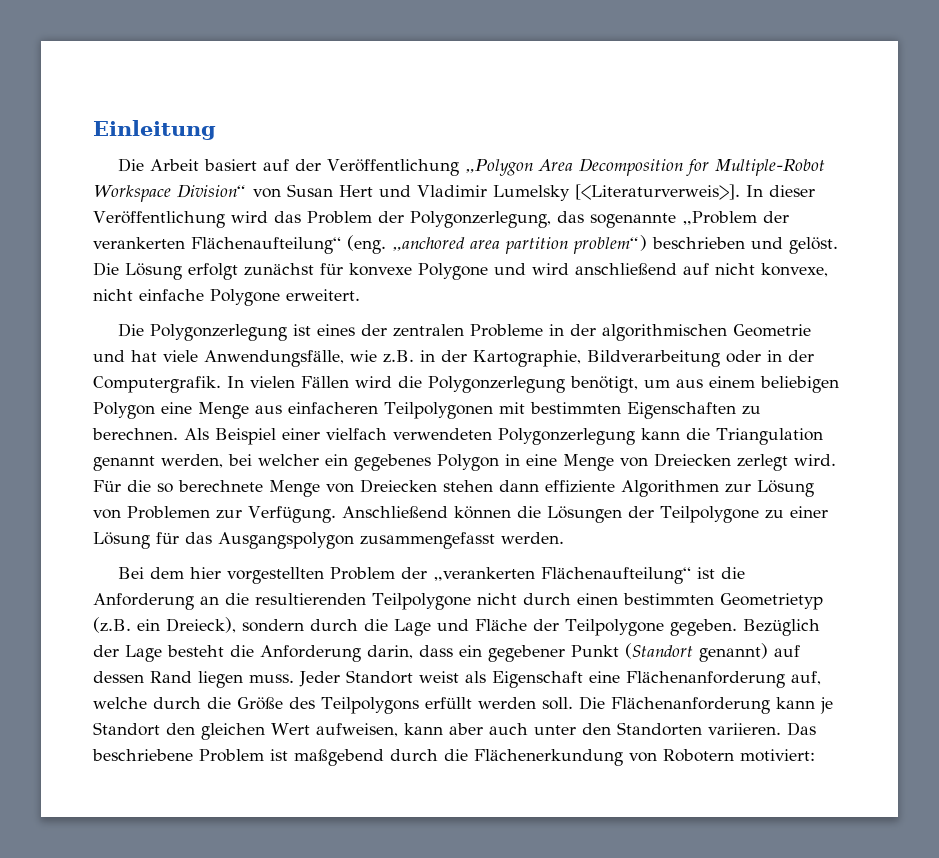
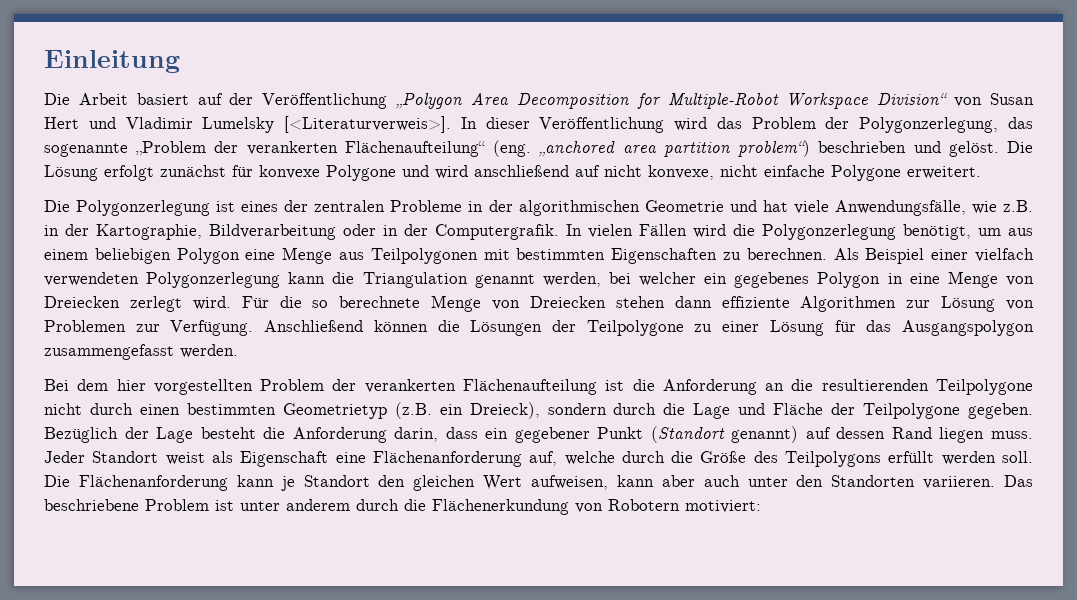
[288,402,378,414] einfacheren -> (365, 256) none
[432,567,691,584] „verankerten Flächenaufteilung“ -> [364,379,597,395] verankerten Flächenaufteilung
[294,749,384,766] maßgebend -> [240,499,350,511] unter anderem

